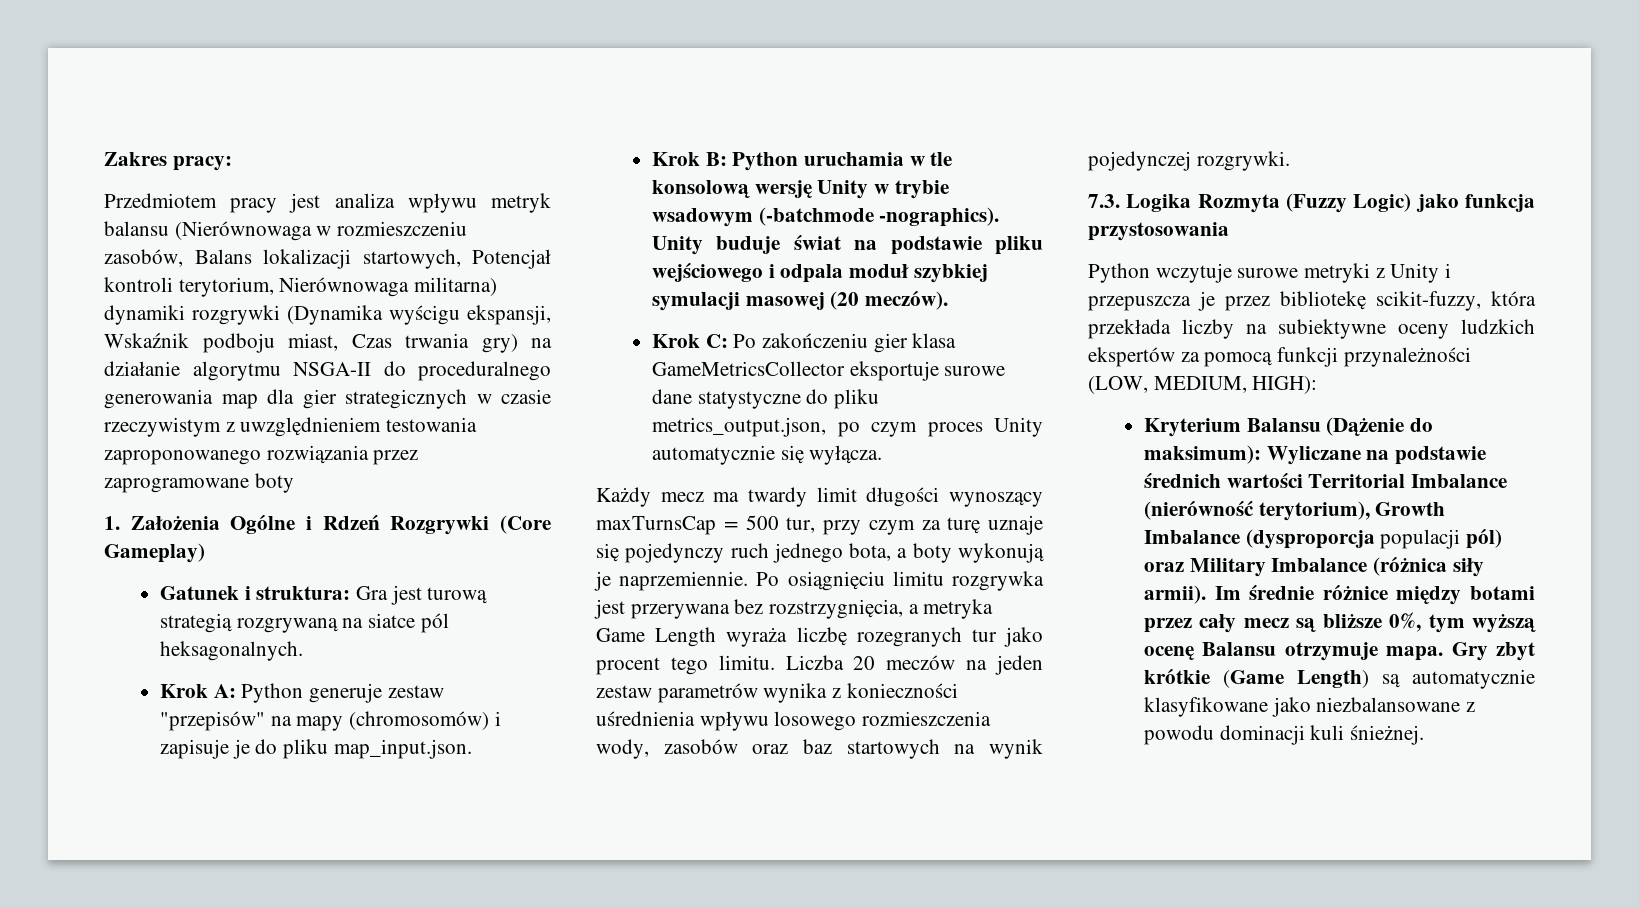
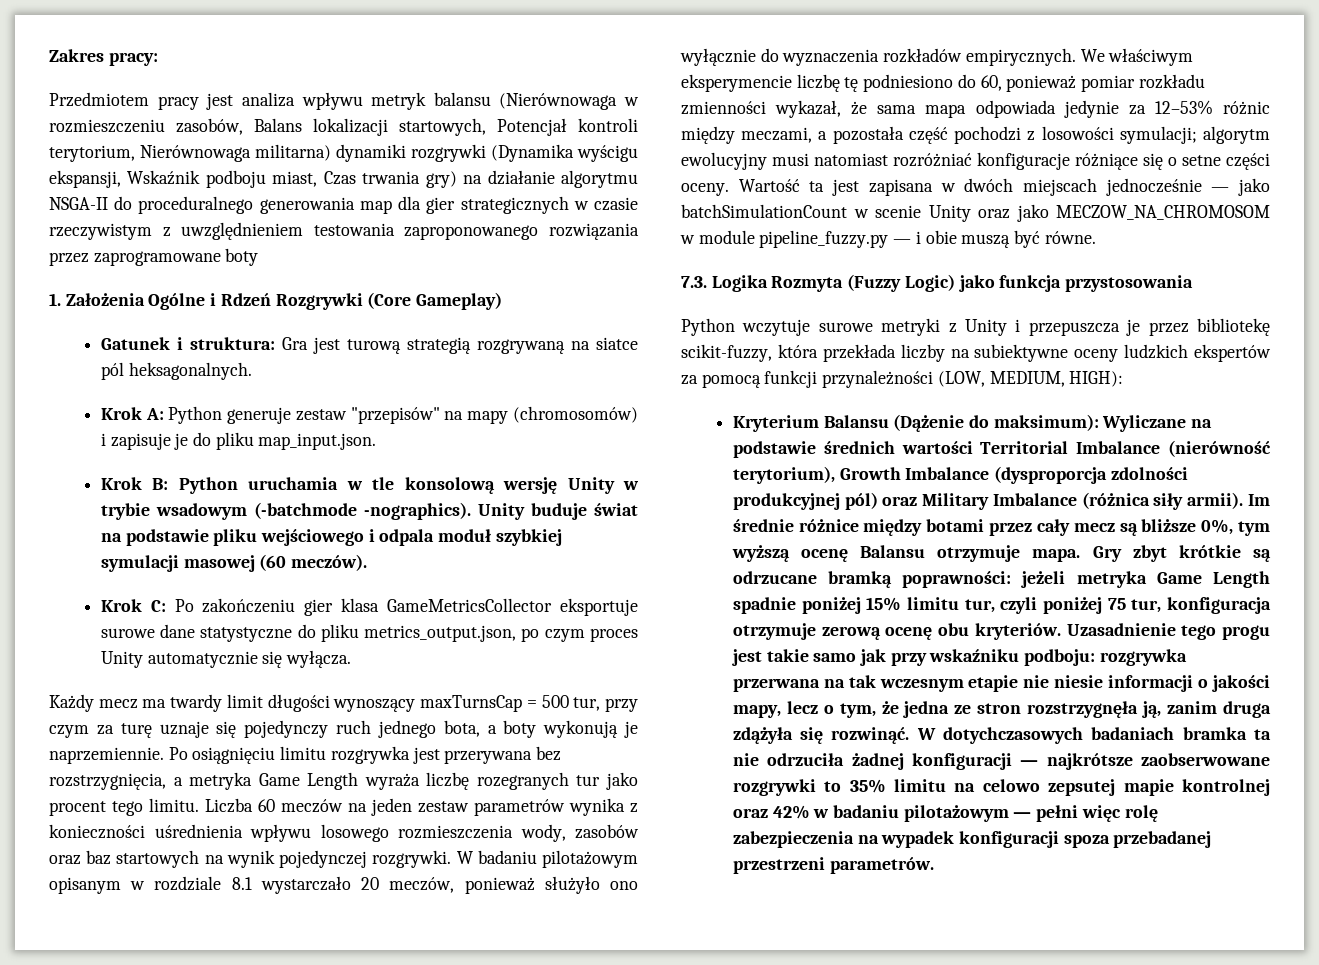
[830,291,860,310] (20 -> [259,554,287,571] (60
[853,656,876,670] 20 -> [258,799,275,812] 60
(1290, 161) none -> [456,850,638,868] [49,876,638,894] [680,48,1194,66] [681,74,1205,92] [681,100,1270,118] [681,126,1270,144] [681,152,1270,170] [681,178,1270,196] [681,204,1270,222] [680,230,1096,248] W badaniu pilotażowym opisanym w rozdziale 8.1 wystarczało 20 meczów, ponieważ służyło ono wyłącznie do wyznaczenia rozkładów empirycznych. We właściwym eksperymencie liczbę tę podniesiono do 60, ponieważ pomiar rozkładu zmienności wykazał, że sama mapa odpowiada jedynie za 12–53% różnic między meczami, a pozostała część pochodzi z losowości symulacji; algorytm ewolucyjny musi natomiast rozróżniać konfiguracje różniące się o setne części oceny. Wartość ta jest zapisana w dwóch miejscach jednocześnie — jako batchSimulationCount w scenie Unity oraz jako MECZOW_NA_CHROMOSOM w module pipeline_fuzzy.py — i obie muszą być równe.
[1380,529,1461,549] populacji -> [1110,467,1188,480] [732,493,840,510] zdolności produkcyjnej
[1223,669,1535,689] [1144,697,1476,717] [1144,725,1425,745] (Game Length) są automatycznie klasyfikowane jako niezbalansowane z powodu dominacji kuli śnieżnej. -> [1253,549,1271,562] [732,571,1270,588] [732,597,1271,614] [732,623,1270,640] [731,649,1187,666] [732,675,1270,692] [732,701,1271,718] [732,727,1271,744] [732,753,1270,770] [732,779,1270,796] [732,805,1158,822] [732,831,1212,848] [732,857,934,874] są odrzucane bramką poprawności: jeżeli metryka Game Length spadnie poniżej 15% limitu tur, czyli poniżej 75 tur, konfiguracja otrzymuje zerową ocenę obu kryteriów. Uzasadnienie tego progu jest takie samo jak przy wskaźniku podboju: rozgrywka przerwana na tak wczesnym etapie nie niesie informacji o jakości mapy, lecz o tym, że jedna ze stron rozstrzygnęła ją, zanim druga zdążyła się rozwinąć. W dotychczasowych badaniach bramka ta nie odrzuciła żadnej konfiguracji — najkrótsze zaobserwowane rozgrywki to 35% limitu na celowo zepsutej mapie kontrolnej oraz 42% w badaniu pilotażowym — pełni więc rolę zabezpieczenia na wypadek konfiguracji spoza przebadanej przestrzeni parametrów.

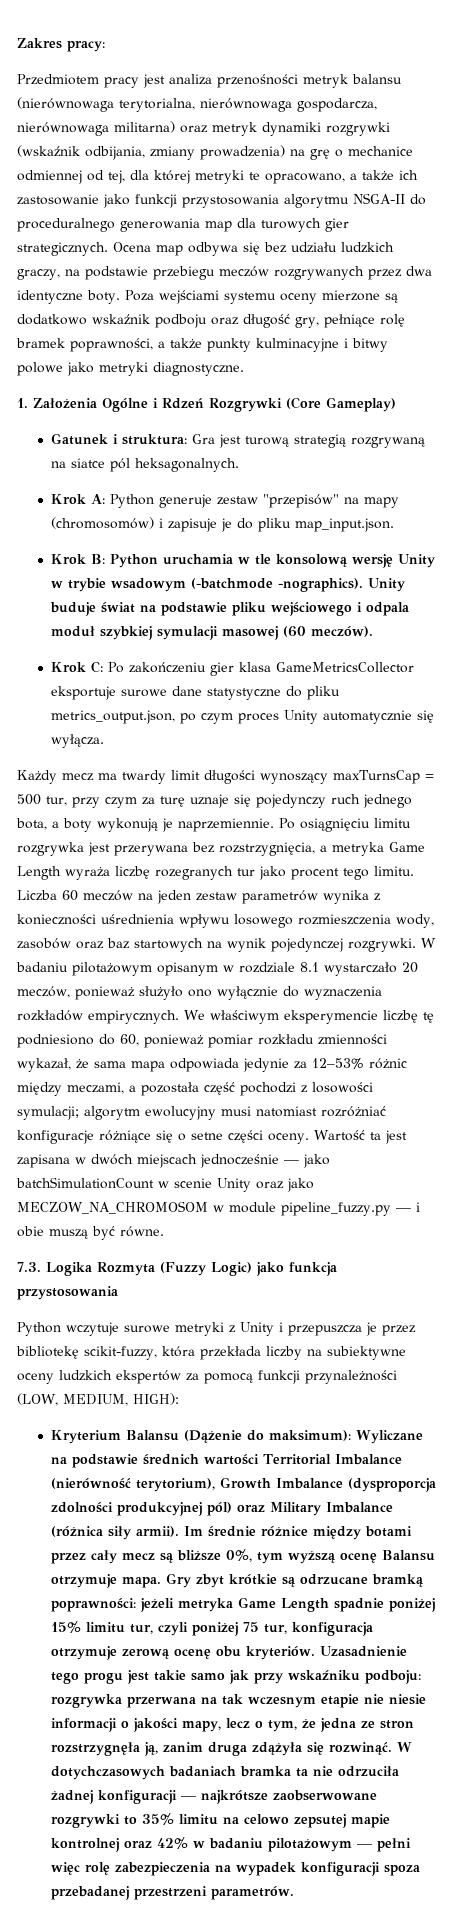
[301,92,363,110] wpływu -> [217,74,298,88] przenośności
[499,93,639,110] [49,118,638,136] [49,144,638,162] [49,170,555,188] (Nierównowaga w rozmieszczeniu zasobów, Balans lokalizacji startowych, Potencjał kontroli terytorium, Nierównowaga militarna) dynamiki rozgrywki (Dynamika wyścigu ekspansji, Wskaźnik podboju miast, Czas trwania gry) na działanie -> [17,97,377,112] [17,121,390,136] [17,145,413,160] [17,170,418,184] [17,194,279,208] (nierównowaga terytorialna, nierównowaga gospodarcza, nierównowaga militarna) oraz metryk dynamiki rozgrywki (wskaźnik odbijania, zmiany prowadzenia) na grę o mechanice odmiennej od tej, dla której metryki te opracowano, a także ich zastosowanie jako funkcji przystosowania
[426,196,638,214] [49,222,639,240] [49,248,259,266] gier strategicznych w czasie rzeczywistym z uwzględnieniem testowania zaproponowanego rozwiązania przez zaprogramowane boty -> [261,218,349,232] [17,242,394,256] [17,266,432,280] [17,290,398,304] [17,314,405,328] [16,338,388,352] [17,362,244,376] turowych gier strategicznych. Ocena map odbywa się bez udziału ludzkich graczy, na podstawie przebiegu meczów rozgrywanych przez dwa identyczne boty. Poza wejściami systemu oceny mierzone są dodatkowo wskaźnik podboju oraz długość gry, pełniące rolę bramek poprawności, a także punkty kulminacyjne i bitwy polowe jako metryki diagnostyczne.

